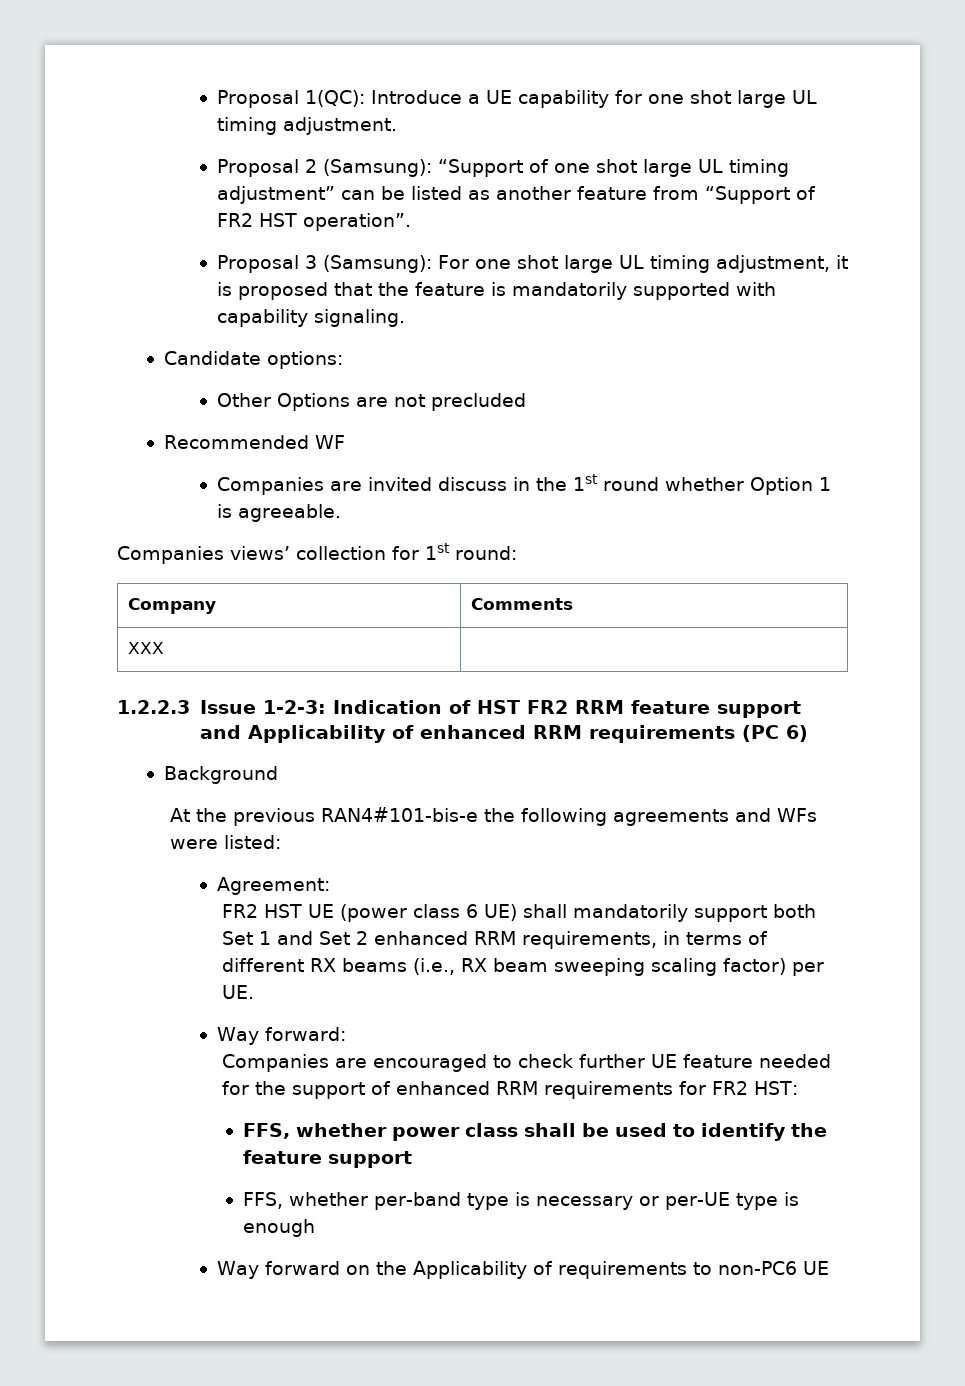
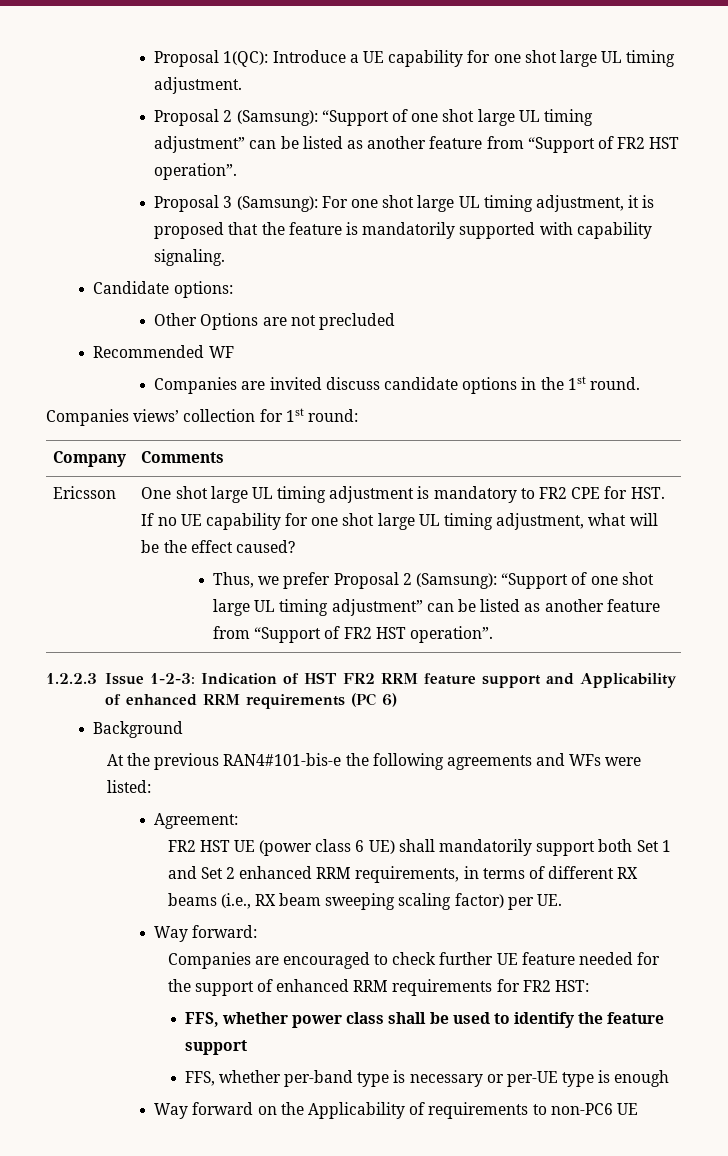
(508, 484) none -> [383,377,518,394] candidate options
[603,477,832,495] [217,504,342,522] round whether Option 1 is agreeable. -> [589,377,640,390] round.
[127,642,164,654] XXX | -> [53,486,117,499] [141,486,665,503] [141,513,658,530] [141,540,295,553] [213,572,654,589] [213,599,660,616] [213,626,494,643] Ericsson | One shot large UL timing adjustment is mandatory to FR2 CPE for HST. If no UE capability for one shot large UL timing adjustment, what will be the effect caused? // Thus, we prefer Proposal 2 (Samsung): “Support of one shot large UL timing adjustment” can be listed as another feature from “Support of FR2 HST operation”.

